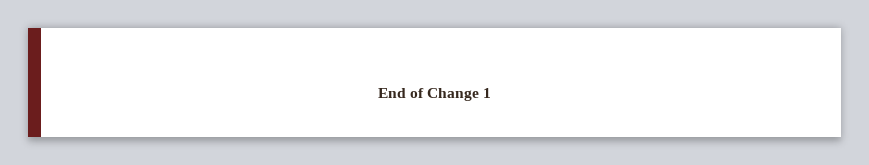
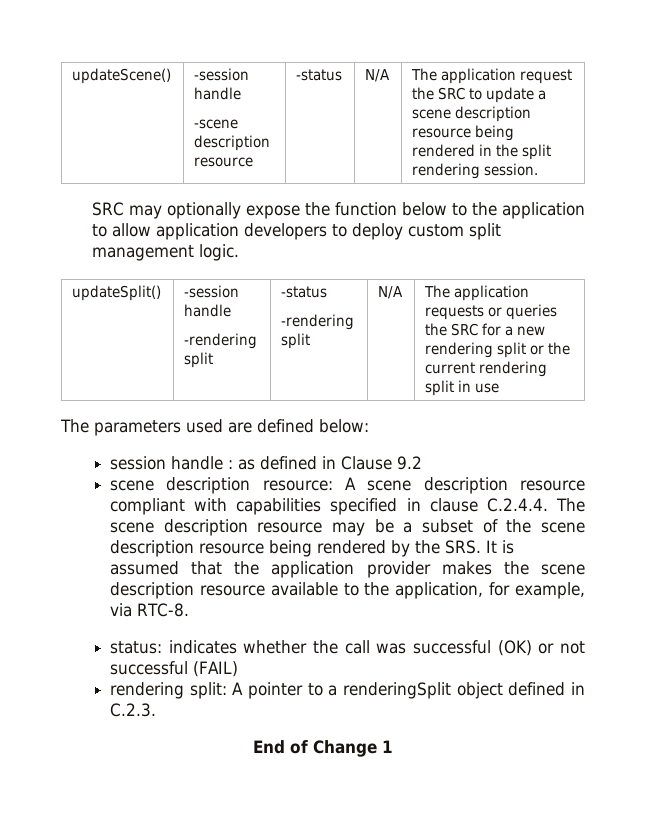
(377, 93) none -> [72,68,172,84] [194,68,250,81] [194,87,242,100] [194,119,239,129] [194,135,271,151] [194,157,254,167] [296,69,343,81] [365,69,391,82] [411,68,573,84] [412,87,547,103] [412,106,532,122] [412,125,515,141] [412,144,552,160] [412,163,539,179] [91,202,585,219] [91,223,501,240] [91,244,239,261] [72,285,162,301] [184,285,240,298] [184,304,232,317] [184,333,258,349] [184,352,214,368] [281,286,328,298] [281,314,355,330] [281,333,311,349] [378,286,404,299] [424,285,530,301] [425,304,558,320] [425,323,546,336] [425,342,571,358] [425,361,548,377] [425,380,500,396] [60,419,369,436] [109,456,422,470] [109,477,585,494] [109,498,585,515] [109,519,585,536] [109,540,514,557] [109,561,585,578] [109,582,585,599] [109,603,189,617] [109,640,585,656] [109,661,238,677] [109,682,585,699] [109,703,156,717] updateScene() | -session handle // -scene description resource | -status | N/A | The application request the SRC to update a scene description resource being rendered in the split rendering session. // SRC may optionally expose the function below to the application to allow application developers to deploy custom split management logic. // updateSplit() | -session handle // -rendering split | -status // -rendering split | N/A | The application requests or queries the SRC for a new rendering split or the current rendering split in use // The parameters used are defined below: // session handle : as defined in Clause 9.2 // scene description resource: A scene description resource compliant with capabilities specified in clause C.2.4.4. The scene description resource may be a subset of the scene description resource being rendered by the SRS. It is assumed that the application provider makes the scene description resource available to the application, for example, via RTC-8. // status: indicates whether the call was successful (OK) or not successful (FAIL) // rendering split: A pointer to a renderingSplit object defined in C.2.3. //

